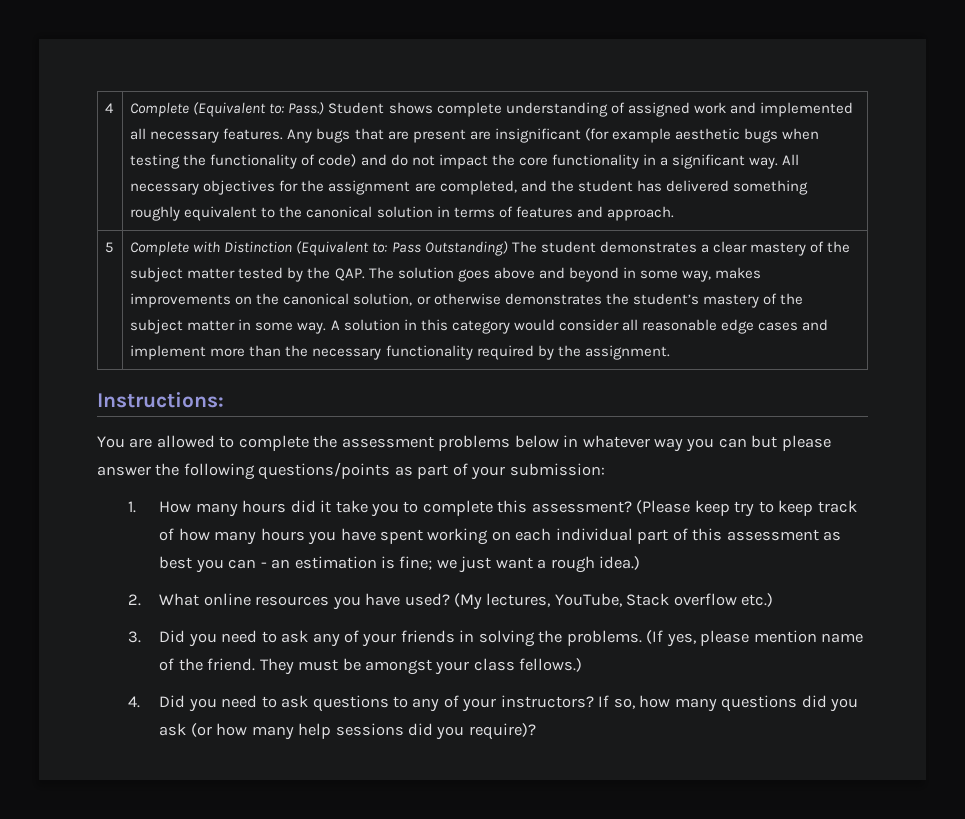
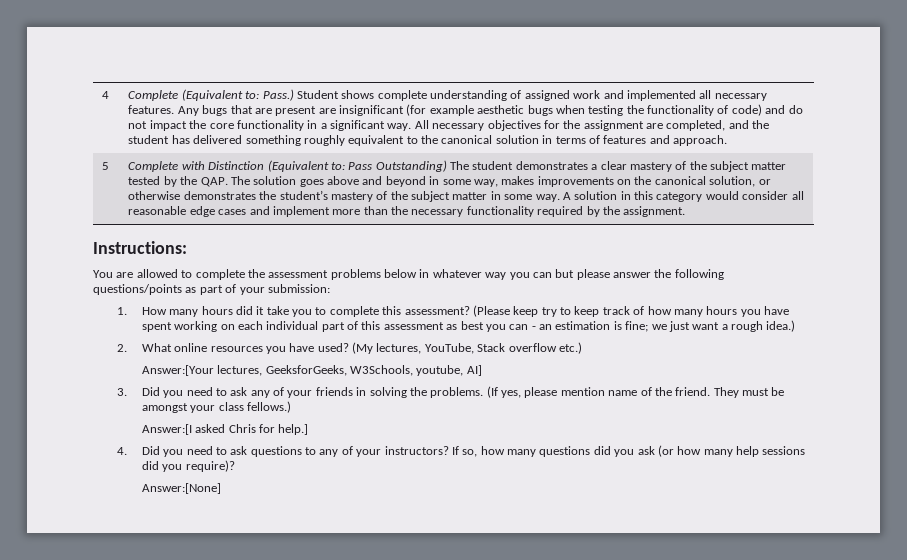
(774, 600) none -> [141,365,482,376] // Answer:[Your lectures, GeeksforGeeks, W3Schools, youtube, AI]
(583, 665) none -> [141,424,309,435] // Answer:[I asked Chris for help.]
(536, 731) none -> [141,483,221,494] // Answer:[None]

